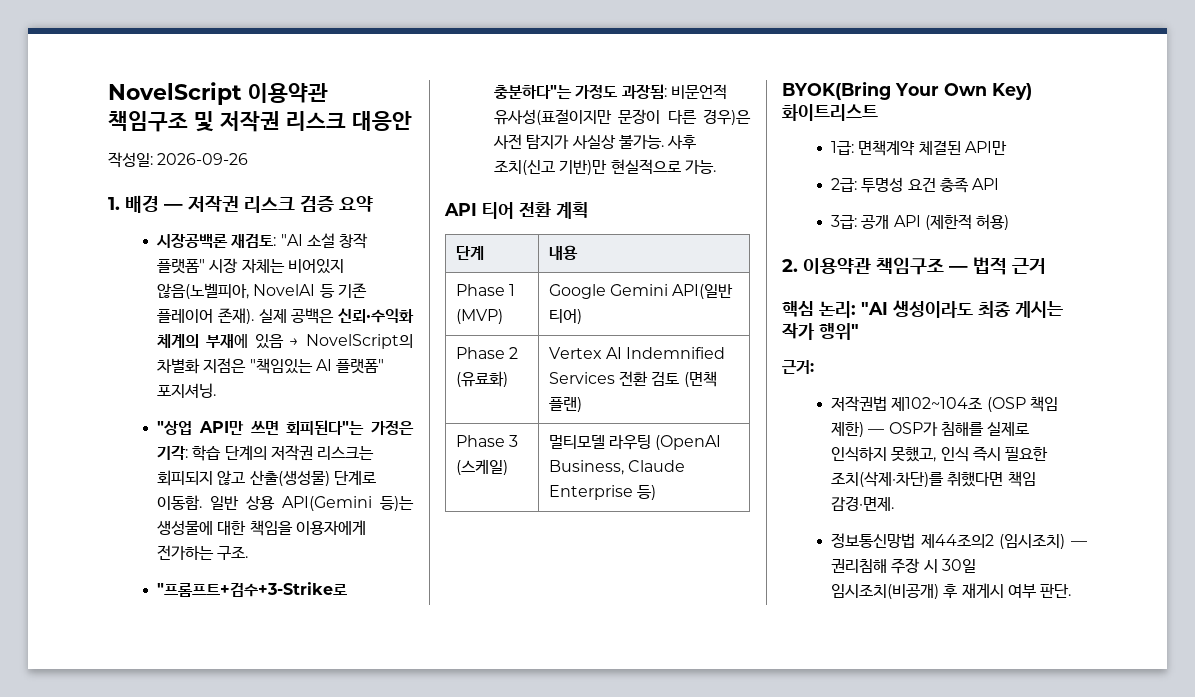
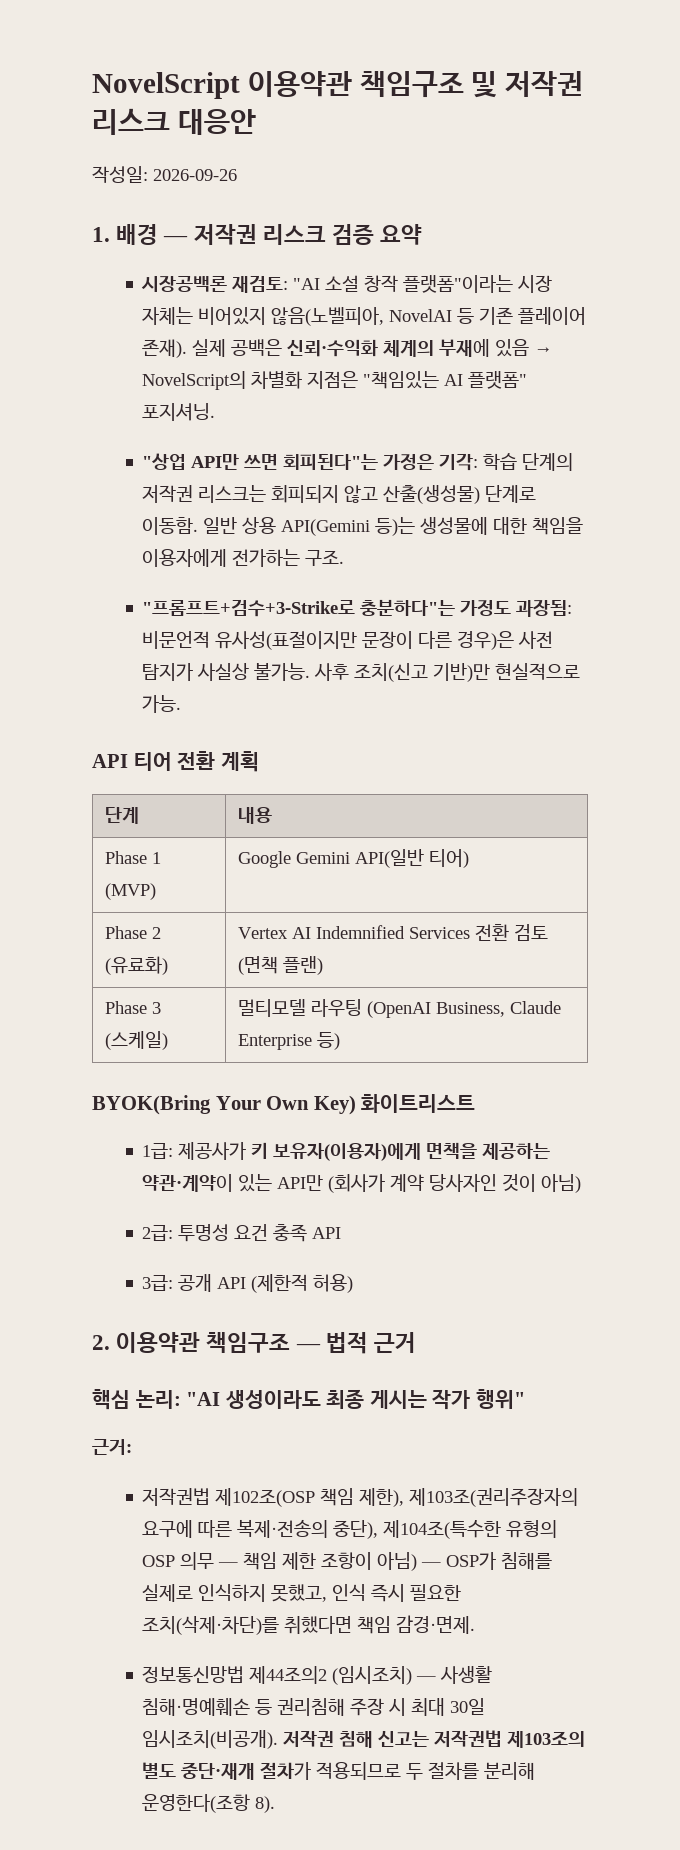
[157,259,206,274] 플랫폼" -> [403,275,514,293] 플랫폼"이라는
[858,140,1008,156] 면책계약 체결된 API만 -> [178,1142,551,1161] [142,1174,582,1193] 제공사가 키 보유자(이용자)에게 면책을 제공하는 약관·계약이 있는 API만 (회사가 계약 당사자인 것이 아님)
[891,396,1059,412] [831,421,865,437] 제102~104조 (OSP 책임 제한) -> [215,1488,579,1507] [142,1519,558,1539] [142,1552,418,1571] 제102조(OSP 책임 제한), 제103조(권리주장자의 요구에 따른 복제·전송의 중단), 제104조(특수한 유형의 OSP 의무 — 책임 제한 조항이 아님)
[831,558,977,574] [831,583,1072,599] 권리침해 주장 시 30일 임시조치(비공개) 후 재게시 여부 판단. -> [440,1666,493,1684] [142,1698,486,1716] [142,1730,586,1749] [142,1762,536,1780] [142,1794,276,1813] 사생활 침해·명예훼손 등 권리침해 주장 시 최대 30일 임시조치(비공개). 저작권 침해 신고는 저작권법 제103조의 별도 중단·재개 절차가 적용되므로 두 절차를 분리해 운영한다(조항 8).

